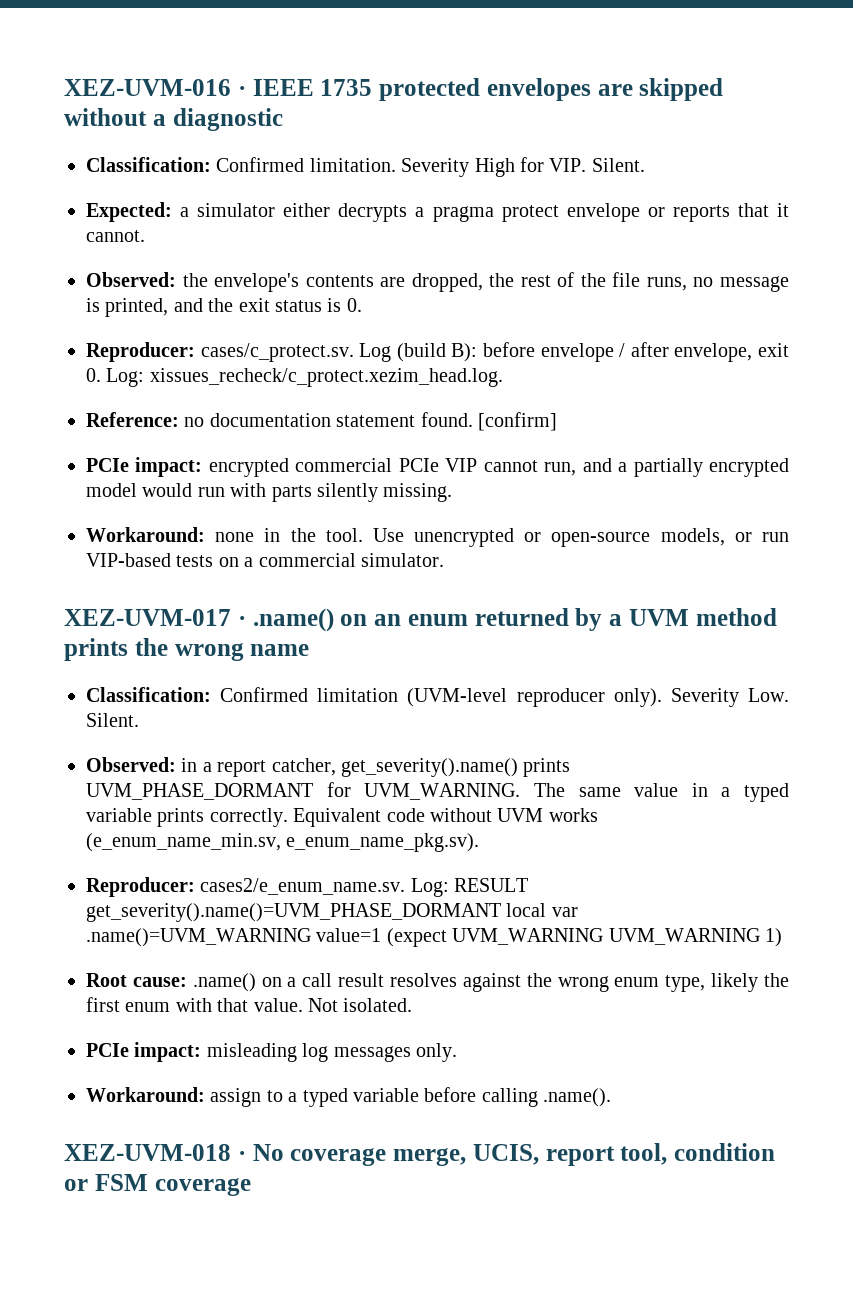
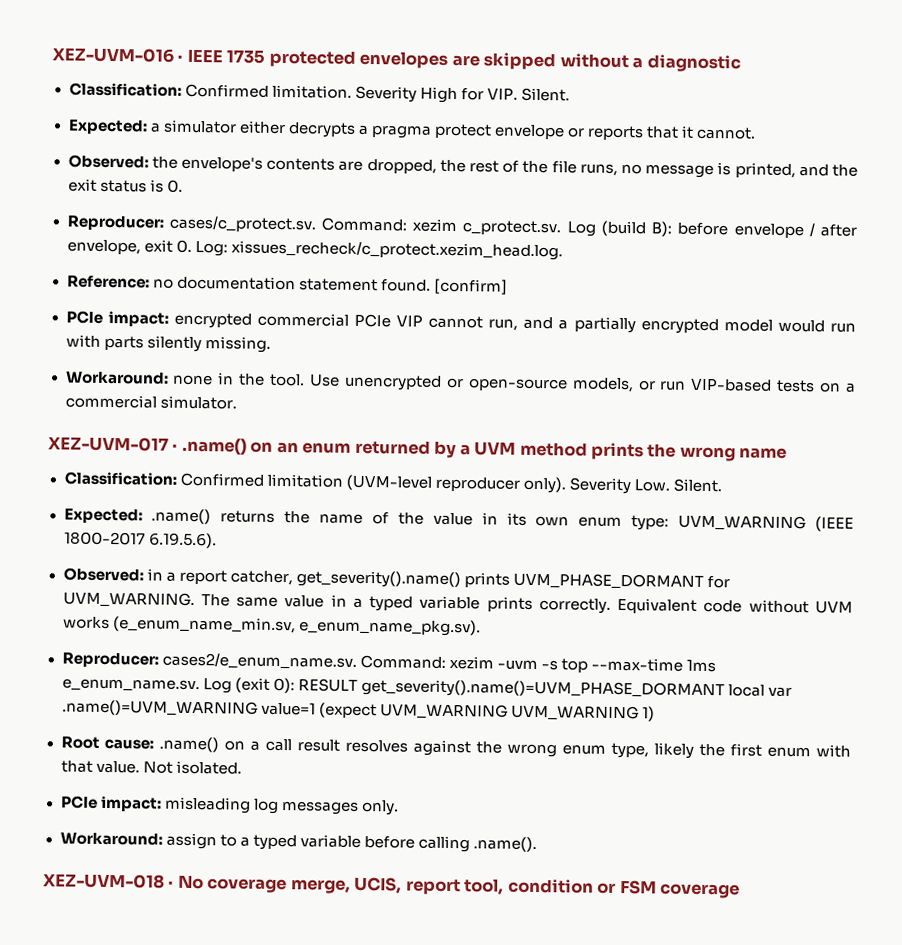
(354, 352) none -> [320,217,562,236] Command: xezim c_protect.sv.
(139, 720) none -> [63,508,854,532] [63,531,217,549] // Expected: .name() returns the name of the value in its own enum type: UVM_WARNING (IEEE 1800-2017 6.19.5.6).
[410,878,449,897] Log: -> [359,654,716,673] [61,677,295,694] Command: xezim -uvm -s top --max-time 1ms e_enum_name.sv. Log (exit 0):

